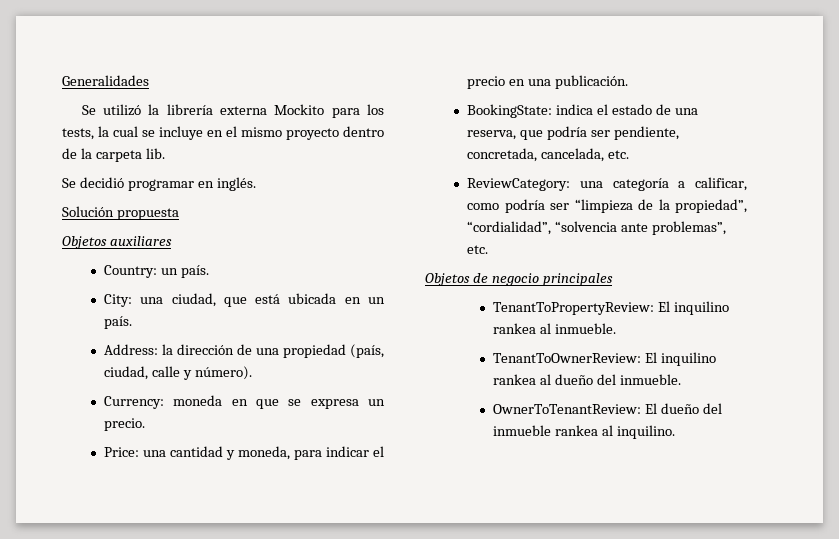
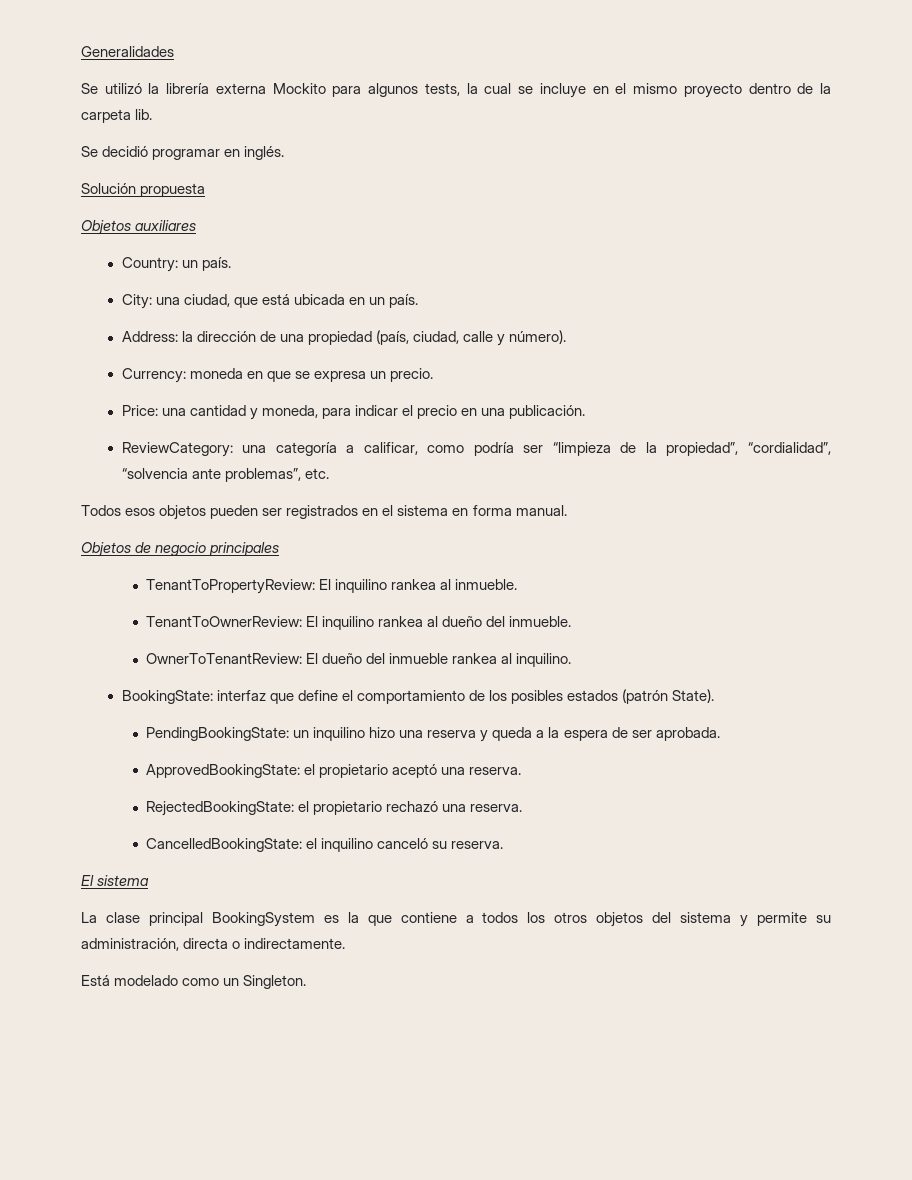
[367,104,385,115] los -> [368,83,419,97] algunos
[467,104,698,118] [467,126,679,140] [467,148,630,162] // BookingState: indica el estado de una reserva, que podría ser pendiente, concretada, cancelada, etc. -> (586, 412) none
(489, 249) none -> [81,505,567,520] // Todos esos objetos pueden ser registrados en el sistema en forma manual.
(676, 432) none -> [121,689,715,704] [146,727,720,742] [146,764,522,778] [146,801,523,816] [146,838,504,852] [81,875,150,886] [81,912,832,927] [81,938,346,951] [81,975,307,989] // BookingState: interfaz que define el comportamiento de los posibles estados (patrón State). // PendingBookingState: un inquilino hizo una reserva y queda a la espera de ser aprobada. // ApprovedBookingState: el propietario aceptó una reserva. // RejectedBookingState: el propietario rechazó una reserva. // CancelledBookingState: el inquilino canceló su reserva. // El sistema // La clase principal BookingSystem es la que contiene a todos los otros objetos del sistema y permite su administración, directa o indirectamente. // Está modelado como un Singleton.

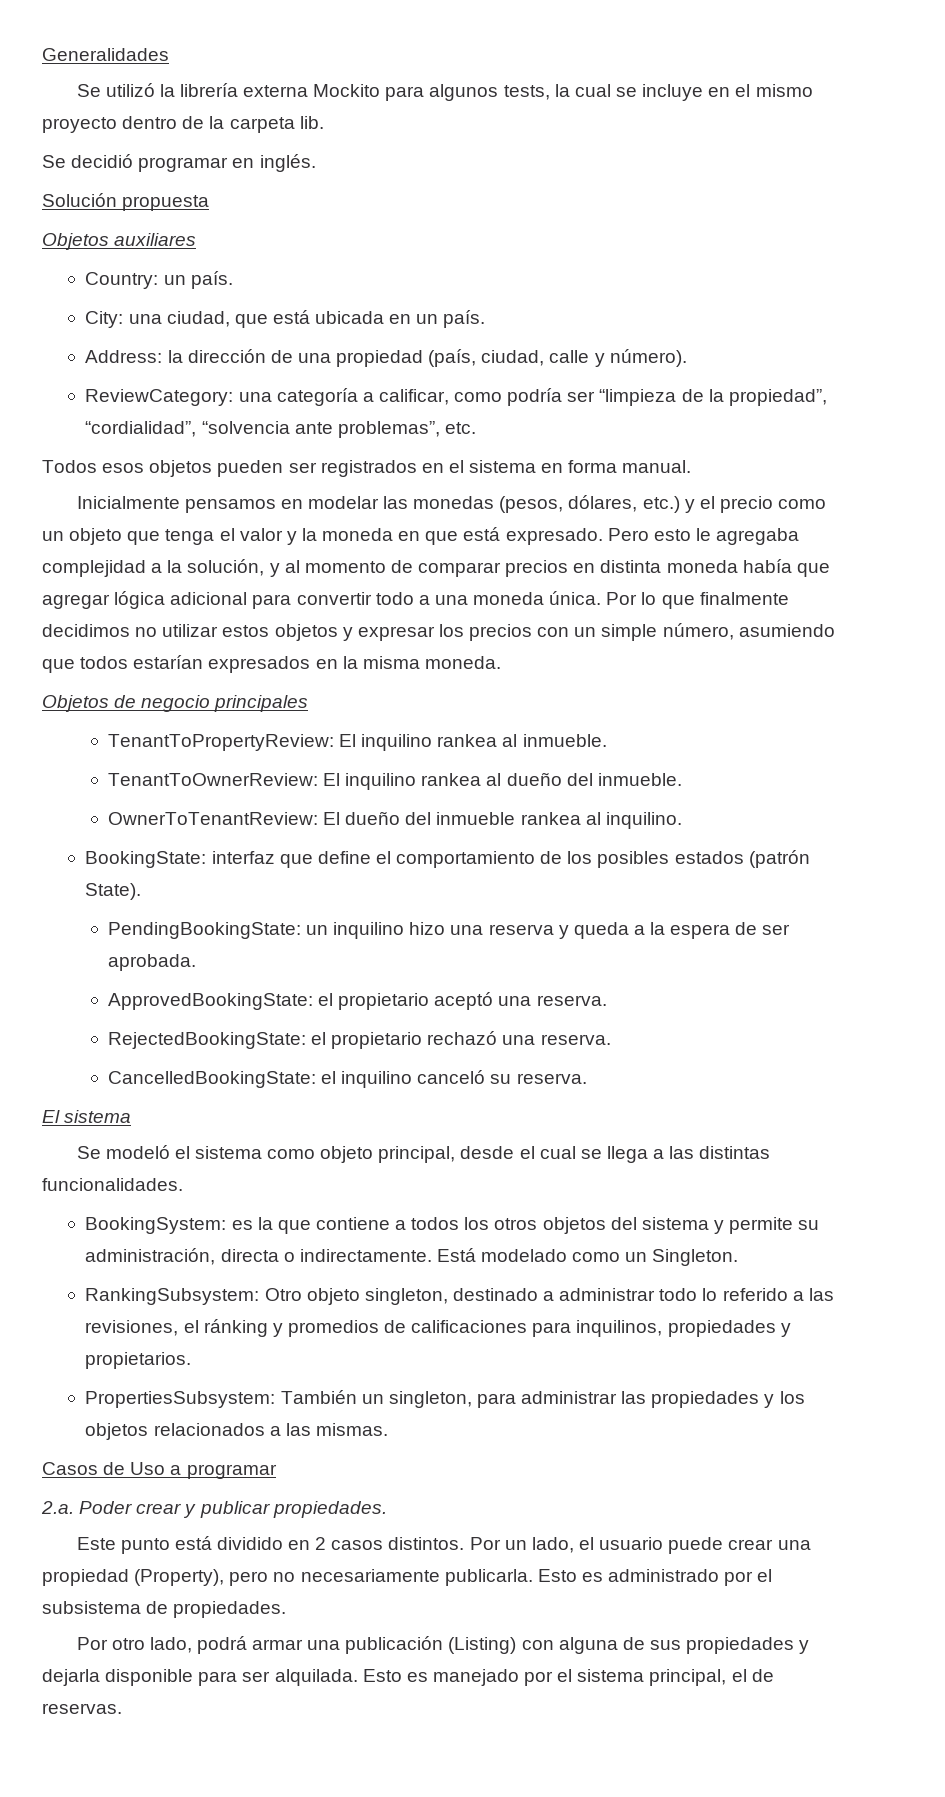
[121,368,434,383] [121,405,586,420] // Currency: moneda en que se expresa un precio. // Price: una cantidad y moneda, para indicar el precio en una publicación. -> (687, 358) none
(567, 510) none -> [76,495,827,513] [42,527,800,545] [42,559,830,577] [42,591,789,609] [42,623,835,641] [42,655,501,673] // Inicialmente pensamos en modelar las monedas (pesos, dólares, etc.) y el precio como un objeto que tenga el valor y la moneda en que está expresado. Pero esto le agregaba complejidad a la solución, y al momento de comparar precios en distinta moneda había que agregar lógica adicional para convertir todo a una moneda única. Por lo que finalmente decidimos no utilizar estos objetos y expresar los precios con un simple número, asumiendo que todos estarían expresados en la misma moneda.
[81,912,315,927] La clase principal BookingSystem -> [76,1145,771,1163] [42,1178,183,1191] [85,1217,227,1234] Se modeló el sistema como objeto principal, desde el cual se llega a las distintas funcionalidades. // BookingSystem:
(346, 943) // -> (432, 1255) none
(307, 982) none -> [85,1288,834,1305] [85,1319,791,1337] [85,1352,192,1369] [85,1390,805,1408] [85,1423,388,1440] [42,1462,277,1479] [41,1501,387,1518] [76,1536,811,1554] [42,1569,773,1586] [42,1601,287,1618] [76,1636,810,1654] [42,1669,774,1686] [42,1703,122,1714] // RankingSubsystem: Otro objeto singleton, destinado a administrar todo lo referido a las revisiones, el ránking y promedios de calificaciones para inquilinos, propiedades y propietarios. // PropertiesSubsystem: También un singleton, para administrar las propiedades y los objetos relacionados a las mismas. // Casos de Uso a programar // 2.a. Poder crear y publicar propiedades. // Este punto está dividido en 2 casos distintos. Por un lado, el usuario puede crear una propiedad (Property), pero no necesariamente publicarla. Esto es administrado por el subsistema de propiedades. // Por otro lado, podrá armar una publicación (Listing) con alguna de sus propiedades y dejarla disponible para ser alquilada. Esto es manejado por el sistema principal, el de reservas.

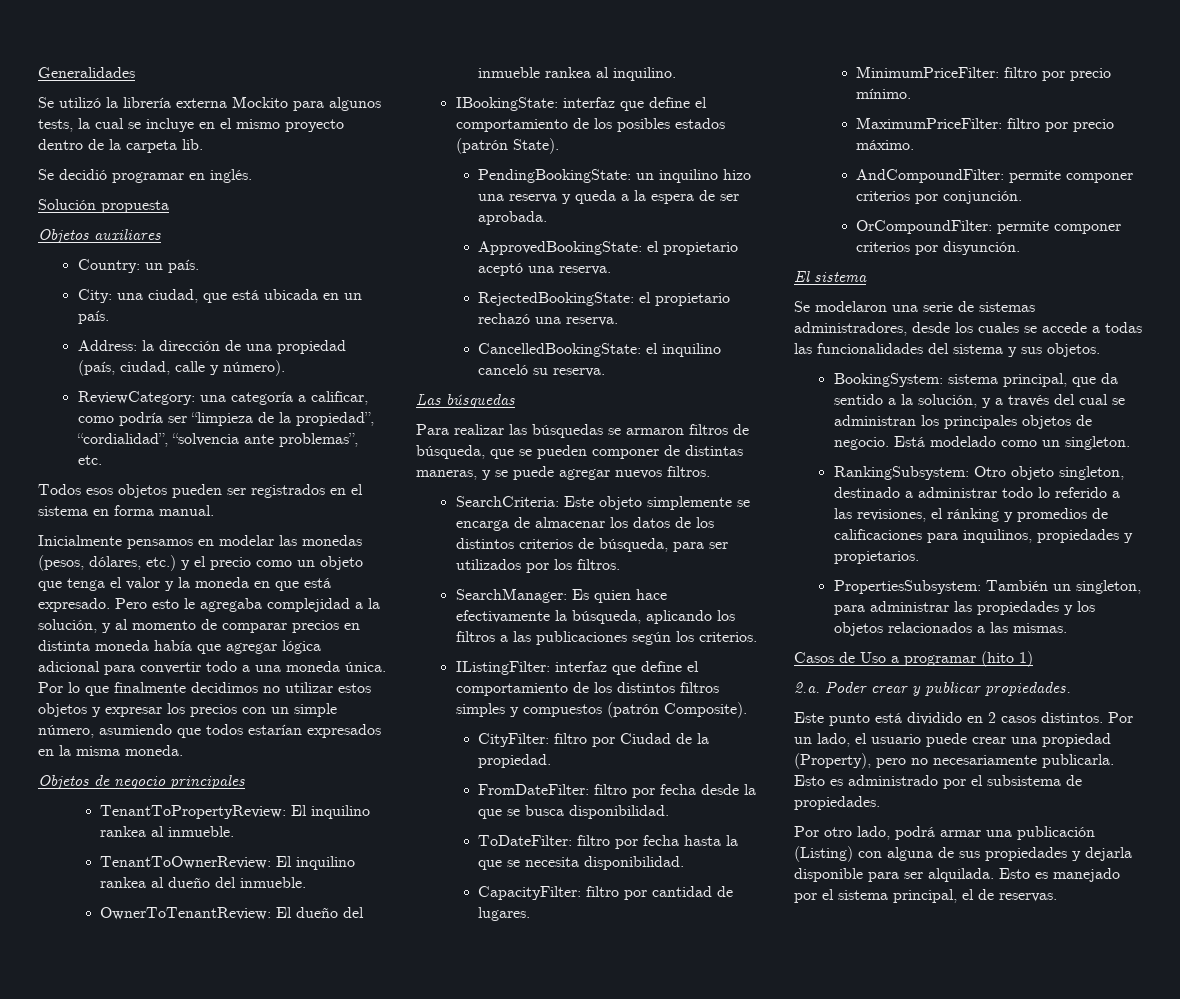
[85,851,207,868] BookingState: -> [455,97,558,111] IBookingState:
[42,1110,132,1123] [76,1145,771,1163] [42,1178,183,1191] [85,1217,820,1234] [85,1248,432,1265] El sistema // Se modeló el sistema como objeto principal, desde el cual se llega a las distintas funcionalidades. // BookingSystem: es la que contiene a todos los otros objetos del sistema y permite su administración, directa o indirectamente. -> [416,394,515,408] [416,424,749,438] [416,445,743,459] [416,466,710,480] [455,496,750,510] [455,517,714,531] [455,538,728,552] [455,559,620,573] [455,588,667,603] [455,610,735,624] [455,631,757,645] [455,661,699,675] [455,682,719,696] [455,702,747,718] [477,733,709,747] [477,754,551,768] [477,784,756,798] [477,805,669,819] [477,835,738,849] [477,856,684,870] [477,886,733,900] [477,907,530,921] [855,66,1111,81] [855,88,911,99] [855,117,1114,132] [855,140,914,150] [855,169,1133,183] [855,191,1022,204] [855,220,1121,234] [855,241,1020,255] [794,271,867,282] [794,301,1035,312] [794,322,1142,336] [794,343,1100,357] [833,373,1118,387] [833,394,1125,408] [833,415,1092,429] [833,437,889,450] Las búsquedas // Para realizar las búsquedas se armaron filtros de búsqueda, que se pueden componer de distintas maneras, y se puede agregar nuevos filtros. // SearchCriteria: Este objeto simplemente se encarga de almacenar los datos de los distintos criterios de búsqueda, para ser utilizados por los filtros. // SearchManager: Es quien hace efectivamente la búsqueda, aplicando los filtros a las publicaciones según los criterios. // IListingFilter: interfaz que define el comportamiento de los distintos filtros simples y compuestos (patrón Composite). // CityFilter: filtro por Ciudad de la propiedad. // FromDateFilter: filtro por fecha desde la que se busca disponibilidad. // ToDateFilter: filtro por fecha hasta la que se necesita disponibilidad. // CapacityFilter: filtro por cantidad de lugares. // MinimumPriceFilter: filtro por precio mínimo. // MaximumPriceFilter: filtro por precio máximo. // AndCompoundFilter: permite componer criterios por conjunción. // OrCompoundFilter: permite componer criterios por disyunción. // El sistema // Se modelaron una serie de sistemas administradores, desde los cuales se accede a todas las funcionalidades del sistema y sus objetos. // BookingSystem: sistema principal, que da sentido a la solución, y a través del cual se administran los principales objetos de negocio.
[652,1249,739,1266] Singleton. -> [1064,436,1130,450] singleton.
(277, 1471) none -> [981,651,1033,667] (hito 1)

